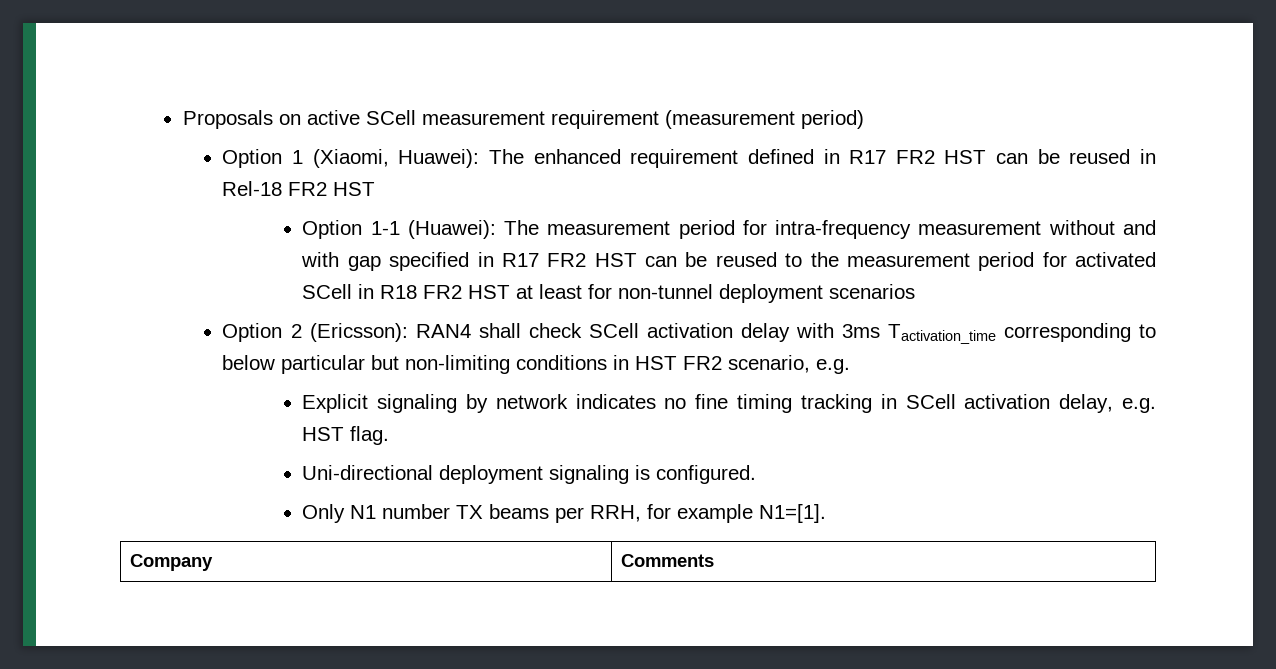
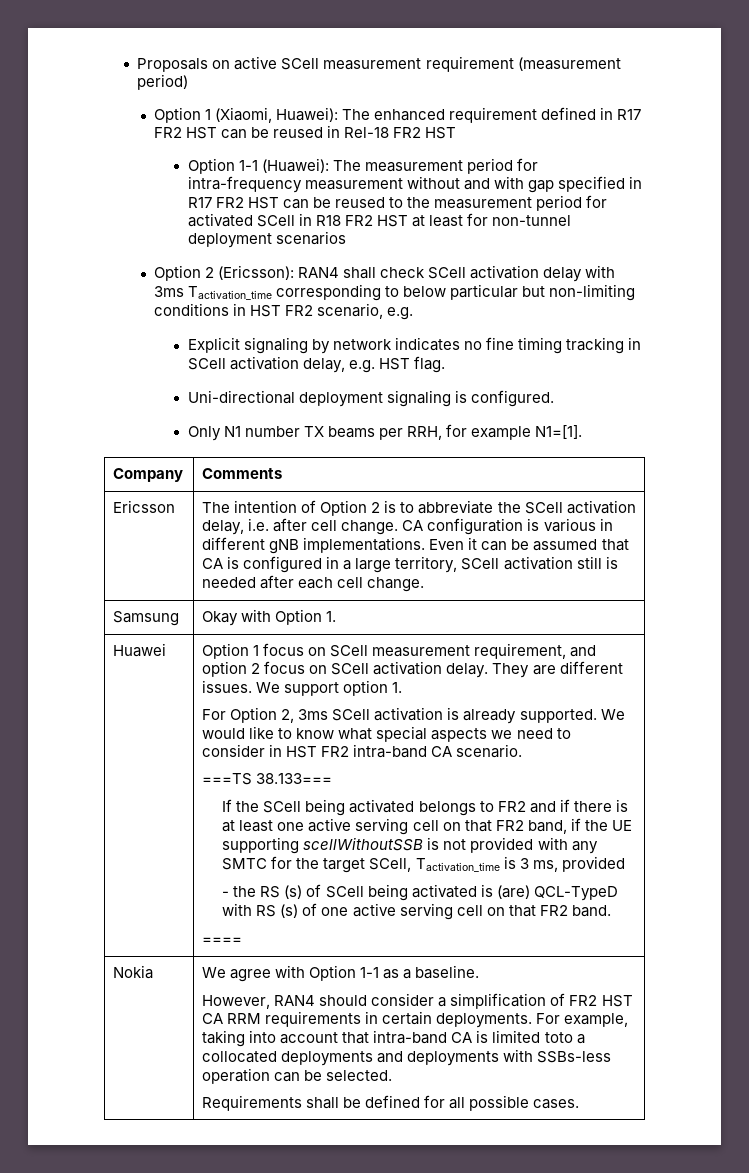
(715, 560) none -> [113,500,176,513] [202,500,636,516] [202,518,613,535] [202,537,629,554] [202,556,618,573] [202,575,425,592] [113,611,180,626] [202,609,337,626] [113,643,167,657] [202,643,597,659] [202,661,623,678] [202,680,403,696] [202,707,625,724] [202,726,571,742] [202,744,523,758] [202,773,333,785] [222,799,628,816] [222,818,632,835] [222,837,598,854] [222,856,625,873] [222,884,618,901] [222,903,611,920] [202,937,243,944] [113,965,154,979] [202,965,480,982] [202,993,633,1009] [202,1011,629,1028] [202,1030,585,1047] [202,1049,612,1066] [202,1068,393,1084] [202,1095,580,1111] // Ericsson | The intention of Option 2 is to abbreviate the SCell activation delay, i.e. after cell change. CA configuration is various in different gNB implementations. Even it can be assumed that CA is configured in a large territory, SCell activation still is needed after each cell change. // Samsung | Okay with Option 1. // Huawei | Option 1 focus on SCell measurement requirement, and option 2 focus on SCell activation delay. They are different issues. We support option 1. // For Option 2, 3ms SCell activation is already supported. We would like to know what special aspects we need to consider in HST FR2 intra-band CA scenario. // ===TS 38.133=== // If the SCell being activated belongs to FR2 and if there is at least one active serving cell on that FR2 band, if the UE supporting scellWithoutSSB is not provided with any SMTC for the target SCell, Tactivation_time is 3 ms, provided // - the RS (s) of SCell being activated is (are) QCL-TypeD with RS (s) of one active serving cell on that FR2 band. // ==== // Nokia | We agree with Option 1-1 as a baseline. // However, RAN4 should consider a simplification of FR2 HST CA RRM requirements in certain deployments. For example, taking into account that intra-band CA is limited toto a collocated deployments and deployments with SSBs-less operation can be selected. // Requirements shall be defined for all possible cases.

